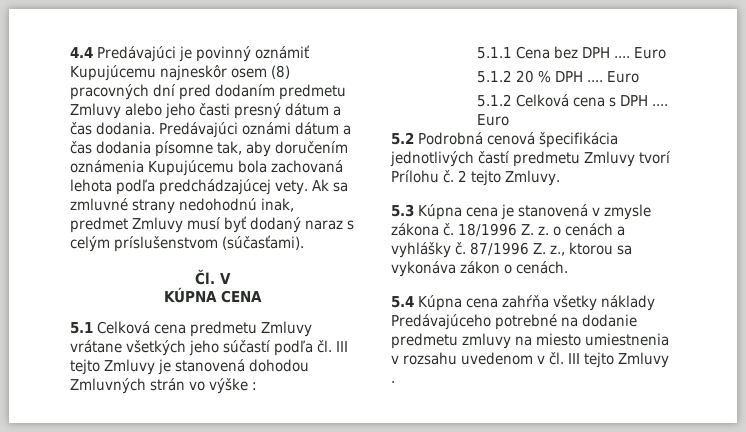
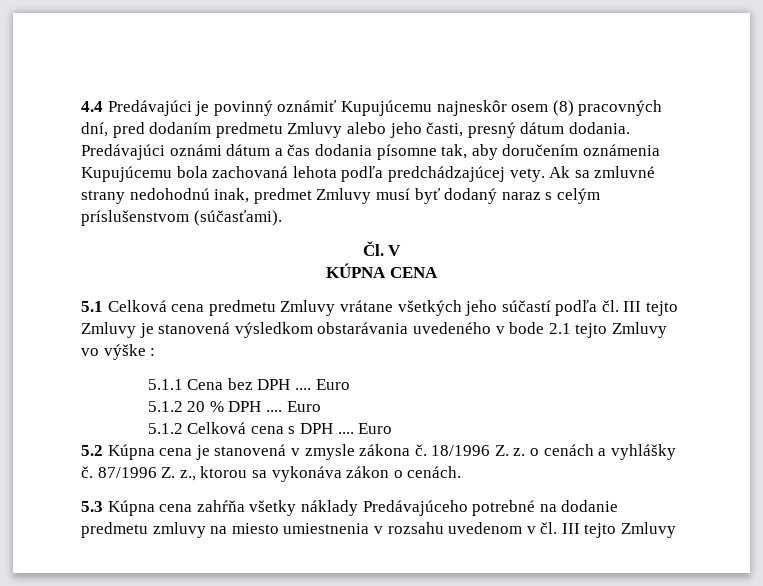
[153,84,177,97] dní -> [81,122,108,137] dní,
[199,103,231,116] časti -> [426,122,464,137] časti,
[333,106,342,116] [70,122,92,135] a čas -> (565, 128) none
[249,359,310,372] [70,378,186,394] dohodou Zmluvných strán -> [234,322,667,338] výsledkom obstarávania uvedeného v bode 2.1 tejto Zmluvy
[418,132,619,148] [390,151,672,167] [391,170,561,186] [391,204,414,217] Podrobná cenová špecifikácia jednotlivých častí predmetu Zmluvy tvorí Prílohu č. 2 tejto Zmluvy. // 5.3 -> (103, 450) none
[391,296,414,308] 5.4 -> [81,501,103,512] 5.3
[391,381,395,383] . -> (677, 530) none

